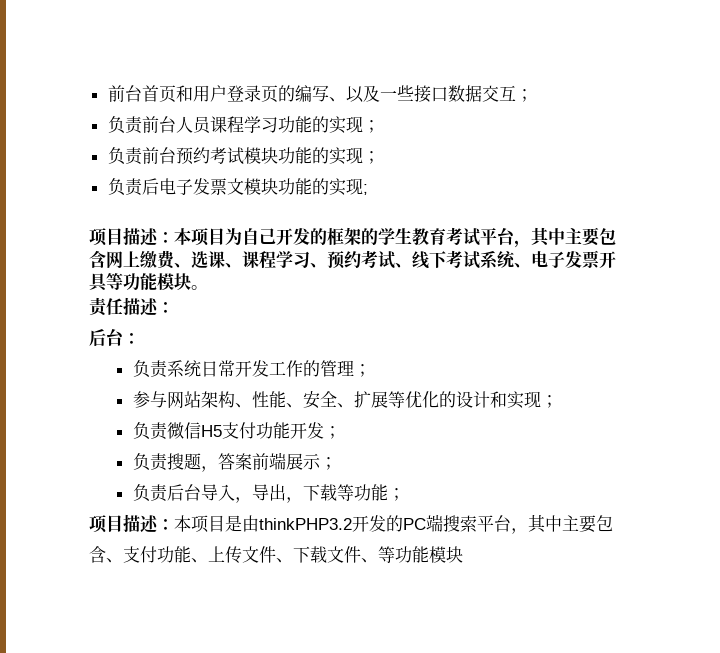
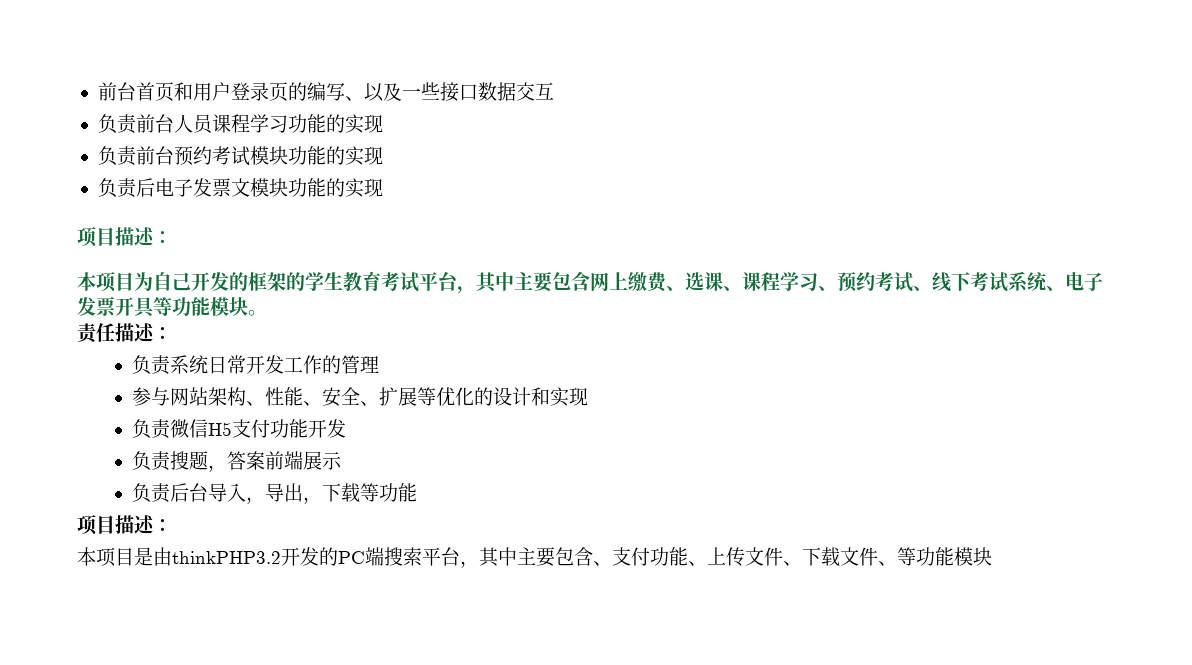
[515,89,533,102] ； -> (554, 91) none
[362,120,380,133] ； -> (383, 123) none
[362,151,380,164] ； -> (383, 155) none
[362,184,368,195] [89,227,174,246] ; // 项目描述： -> [77,227,172,247] // 项目描述： //
[89,328,140,347] // 后台： -> (172, 333) none
[353,364,371,377] ； -> (380, 364) none
[540,395,558,408] ； -> (589, 396) none
[323,426,341,439] ； -> (347, 428) none
[319,457,337,470] ； -> (343, 461) none
[387,488,405,501] [89,514,174,533] ； // 项目描述： -> [77,515,172,535] // 项目描述： //

